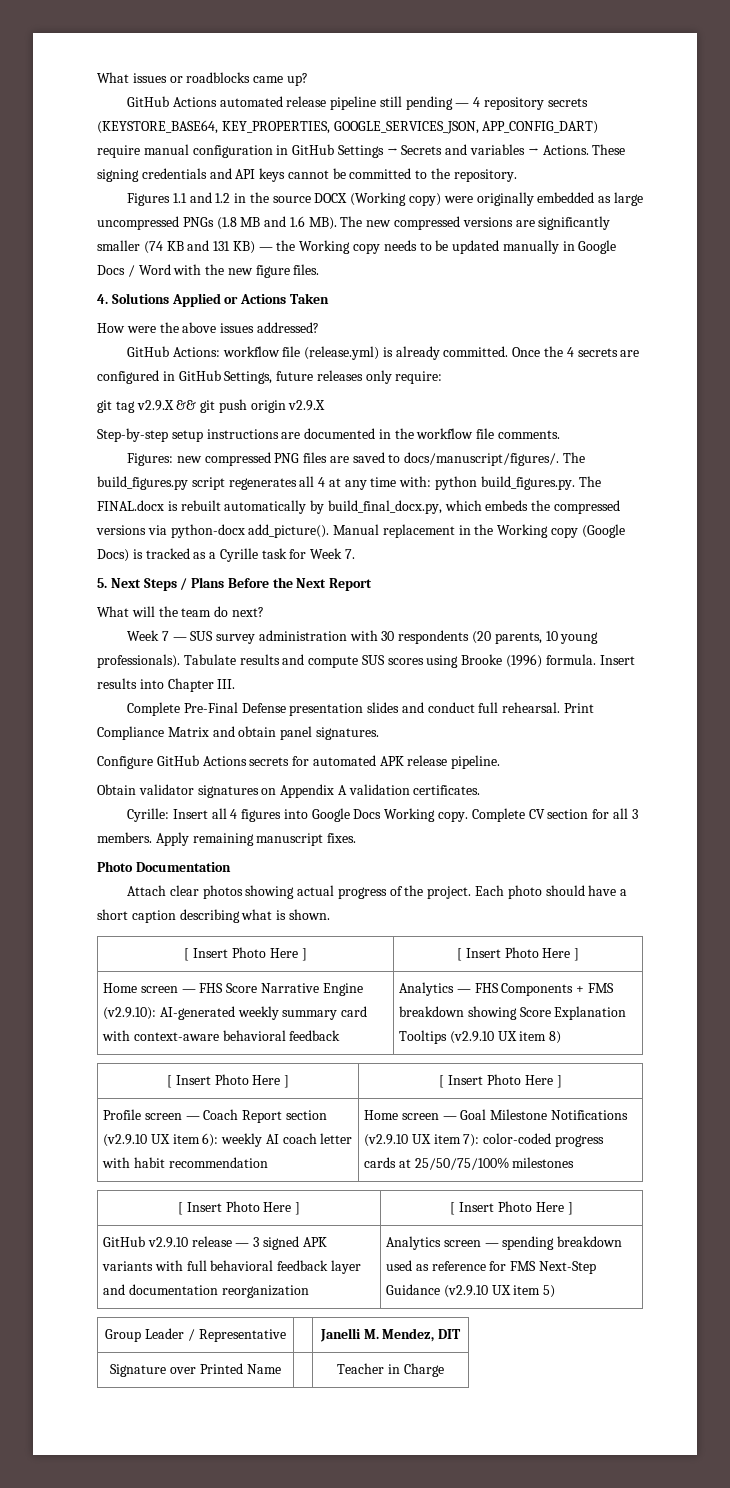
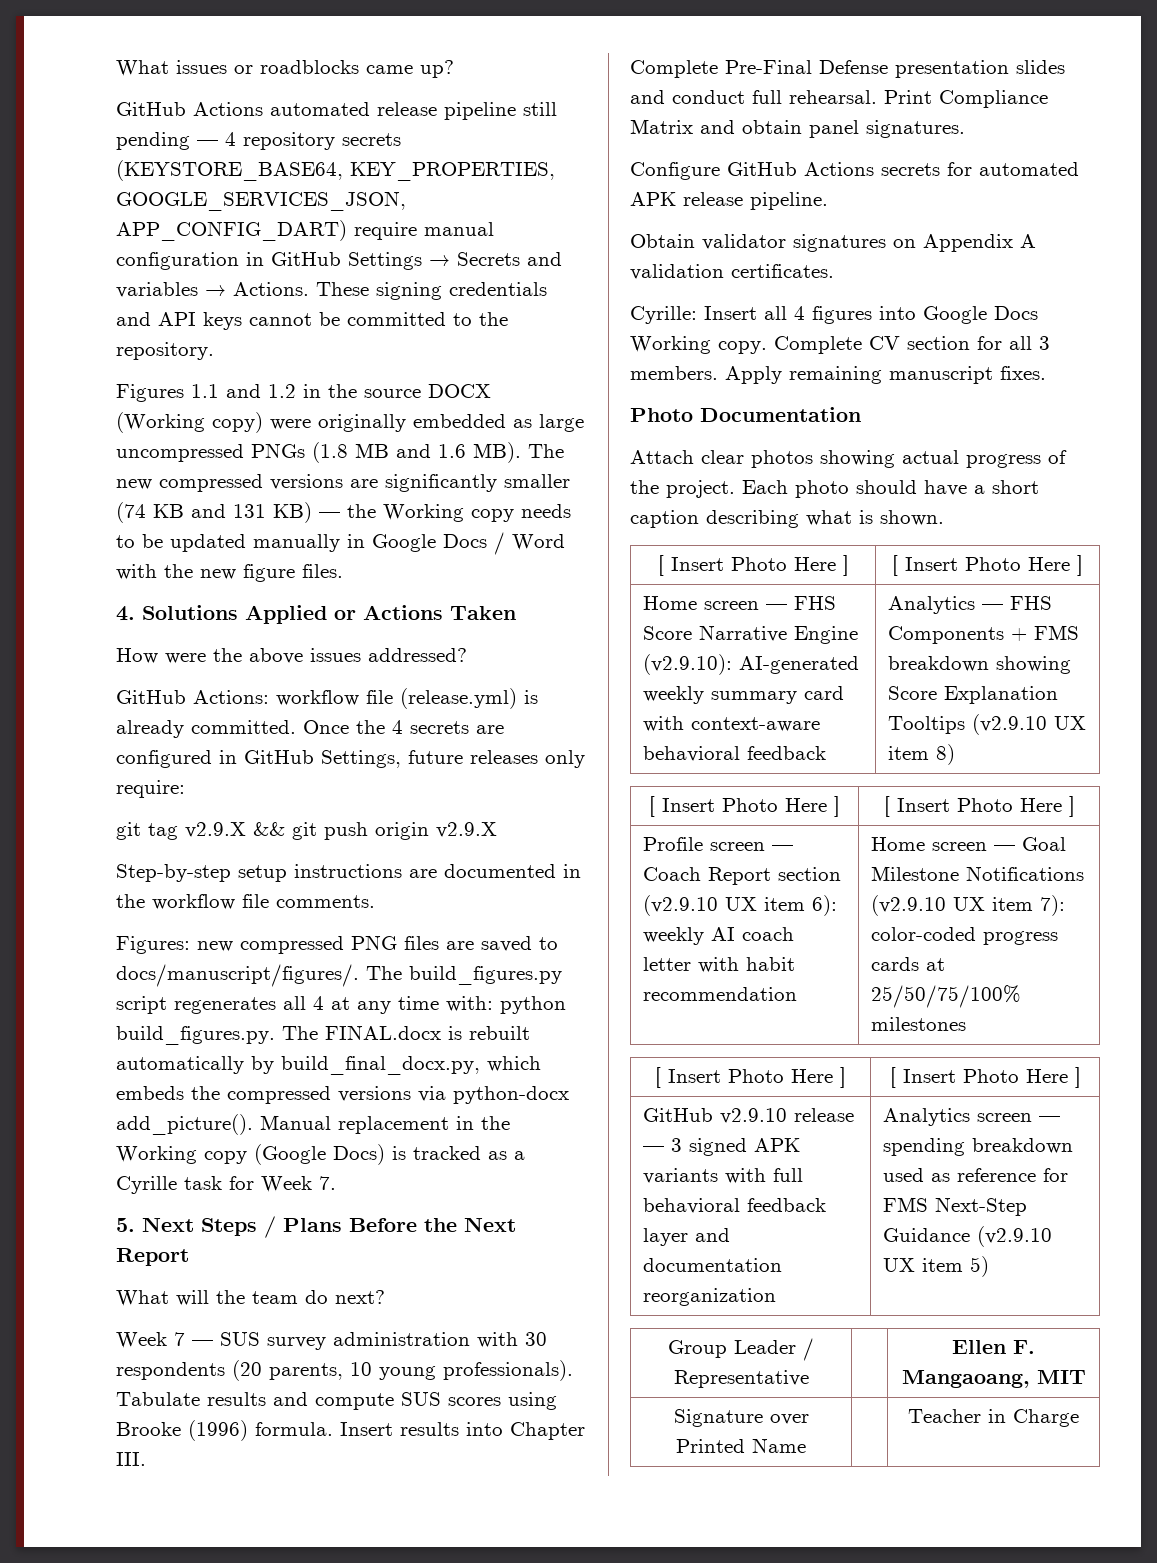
[319,1328,462,1342] Janelli M. Mendez, DIT -> [952,1340,1035,1354] [901,1370,1086,1388] Ellen F. Mangaoang, MIT

